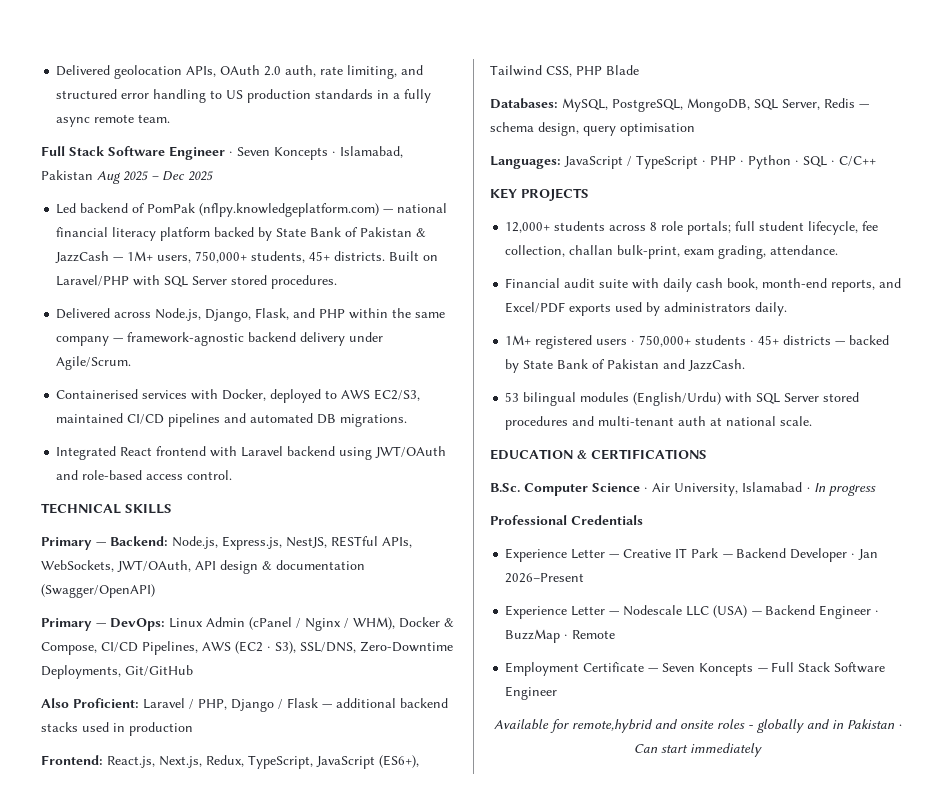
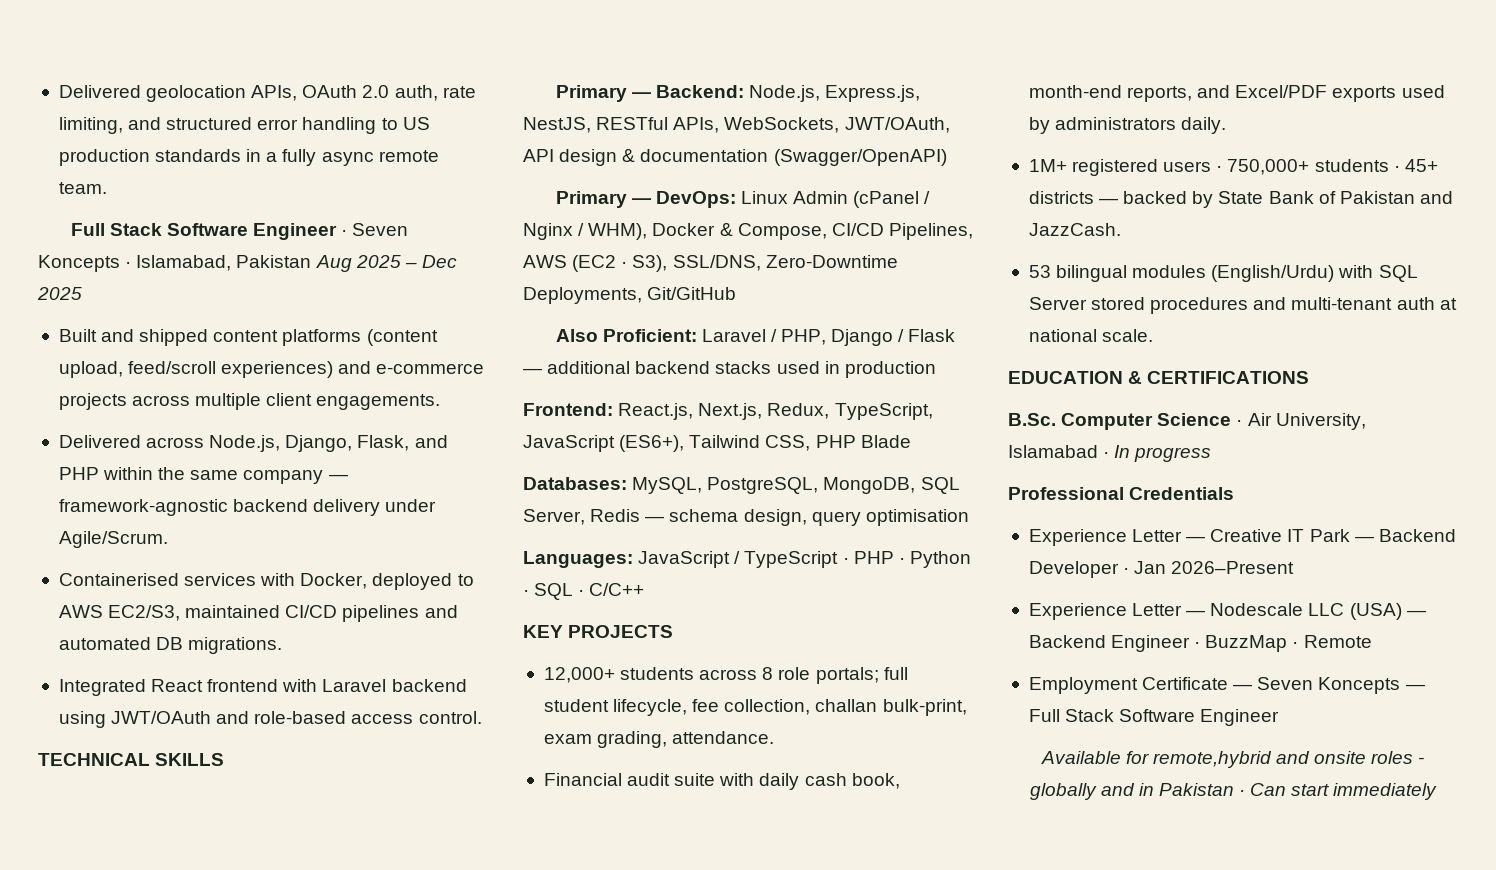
[56,203,448,217] [56,227,427,241] [55,251,439,263] [56,275,338,289] Led backend of PomPak (nflpy.knowledgeplatform.com) — national financial literacy platform backed by State Bank of Pakistan & JazzCash — 1M+ users, 750,000+ students, 45+ districts. Built on Laravel/PHP with SQL Server stored procedures. -> [58,329,438,346] [58,361,485,378] [58,393,441,410] Built and shipped content platforms (content upload, feed/scroll experiences) and e-commerce projects across multiple client engagements.

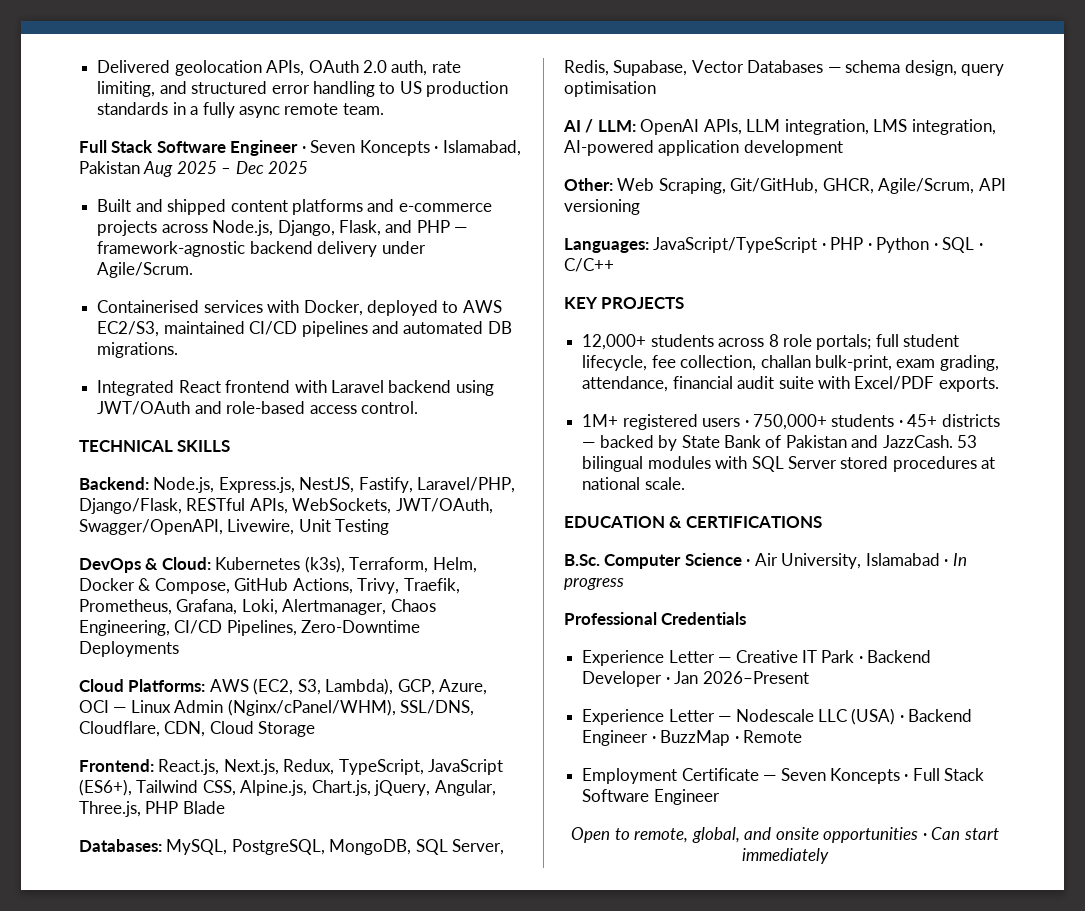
[366,329,438,346] [58,361,485,378] [58,393,441,410] [58,435,141,448] (content upload, feed/scroll experiences) and e-commerce projects across multiple client engagements. // Delivered -> [367,199,492,212] [97,220,158,236] and e-commerce projects
[103,467,324,484] within the same company -> (450, 226) none
[555,85,651,102] Primary — -> (231, 446) none
(591, 125) none -> [358,477,516,493] [79,498,182,514] Fastify, Laravel/PHP, Django/Flask,
[523,149,947,166] [555,191,931,208] [523,223,973,240] [523,255,898,272] [523,287,737,304] [555,329,956,346] [523,361,936,378] API design & documentation (Swagger/OpenAPI) // Primary — DevOps: Linux Admin (cPanel / Nginx / WHM), Docker & Compose, CI/CD Pipelines, AWS (EC2 · S3), SSL/DNS, Zero-Downtime Deployments, Git/GitHub // Also Proficient: Laravel / PHP, Django / Flask — additional backend stacks used in production -> [79,519,390,535] [79,556,477,573] [79,578,460,594] [79,599,436,615] [79,620,421,636] [79,641,179,657] [79,678,488,695] [79,699,475,716] [79,721,316,737] Swagger/OpenAPI, Livewire, Unit Testing // DevOps & Cloud: Kubernetes (k3s), Terraform, Helm, Docker & Compose, GitHub Actions, Trivy, Traefik, Prometheus, Grafana, Loki, Alertmanager, Chaos Engineering, CI/CD Pipelines, Zero-Downtime Deployments // Cloud Platforms: AWS (EC2, S3, Lambda), GCP, Azure, OCI — Linux Admin (Nginx/cPanel/WHM), SSL/DNS, Cloudflare, CDN, Cloud Storage
(811, 443) none -> [240,780,496,796] [79,801,141,817] Alpine.js, Chart.js, jQuery, Angular, Three.js,
[590,509,641,522] Redis -> [564,60,824,76] Redis, Supabase, Vector Databases
[523,551,839,568] Languages: JavaScript / TypeScript -> [563,119,996,135] [564,140,843,156] [564,178,1006,194] [564,199,640,215] [564,237,818,253] AI / LLM: OpenAI APIs, LLM integration, LMS integration, AI-powered application development // Other: Web Scraping, Git/GitHub, GHCR, Agile/Scrum, API versioning // Languages: JavaScript/TypeScript
[672,731,775,744] [543,773,622,786] attendance. // Financial -> [582,376,733,392] attendance, financial
[759,773,900,790] [1028,85,1445,102] [1028,117,1227,134] daily cash book, month-end reports, and Excel/PDF exports used by administrators daily. -> [854,376,999,392] Excel/PDF exports.
(1121, 229) // -> (953, 441) none
[1211,265,1335,282] (English/Urdu) -> (711, 462) none
[1253,297,1435,310] and multi-tenant auth -> (977, 464) none
[1353,536,1375,542] — -> [858,656,863,663] ·
[1405,610,1427,616] — -> [899,715,904,722] ·
[1404,684,1426,690] — -> [904,774,909,781] ·
[1040,751,1425,768] [1029,783,1234,800] Available for remote,hybrid and onsite roles - globally and in Pakistan -> [571,827,919,843] Open to remote, global, and onsite opportunities

